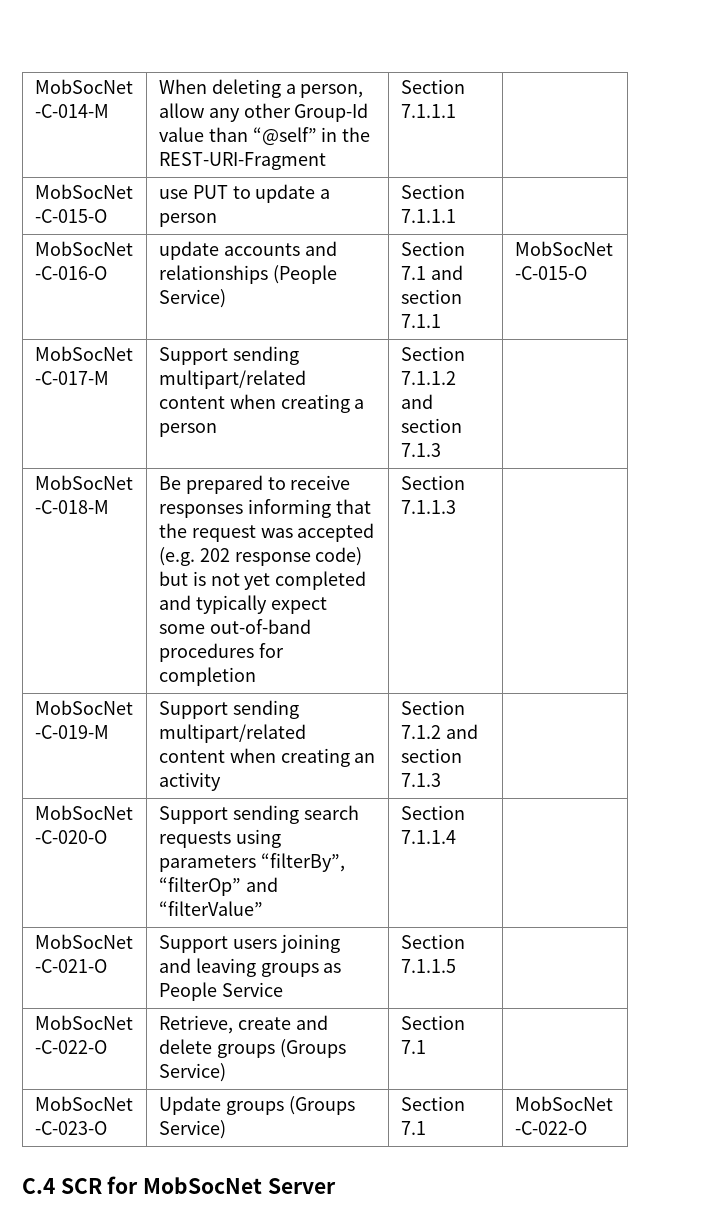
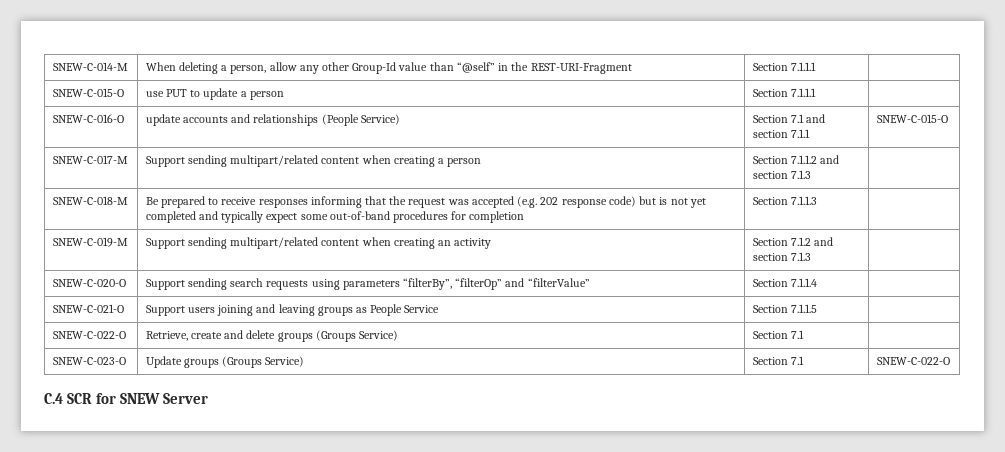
[34,79,133,94] [34,104,109,118] MobSocNet -C-014-M -> [52,62,128,71] SNEW-C-014-M
[34,184,133,199] [34,209,107,223] MobSocNet -C-015-O -> [52,88,124,97] SNEW-C-015-O
[34,241,133,256] [34,266,107,280] MobSocNet -C-016-O -> [52,114,124,123] SNEW-C-016-O
[514,241,613,256] [514,266,587,280] [34,346,133,361] [34,371,109,385] MobSocNet -C-015-O // MobSocNet -C-017-M -> [876,114,948,123] [52,155,128,164] SNEW-C-015-O // SNEW-C-017-M
[34,475,133,490] [34,500,109,514] MobSocNet -C-018-M -> [52,196,128,205] SNEW-C-018-M
[34,700,133,715] [34,725,109,739] MobSocNet -C-019-M -> [52,237,128,247] SNEW-C-019-M
[34,805,133,820] [34,830,107,844] MobSocNet -C-020-O -> [52,279,126,287] SNEW-C-020-O
[34,934,133,949] [34,959,107,973] MobSocNet -C-021-O -> [52,304,124,313] SNEW-C-021-O
[34,1015,133,1030] [34,1040,107,1054] MobSocNet -C-022-O -> [52,331,126,339] SNEW-C-022-O
[34,1096,133,1111] [34,1121,107,1135] MobSocNet -C-023-O -> [52,357,126,365] SNEW-C-023-O
[514,1096,613,1111] [514,1121,587,1135] MobSocNet -C-022-O -> [876,357,950,365] SNEW-C-022-O
[143,1177,263,1194] MobSocNet -> [120,393,161,404] SNEW

